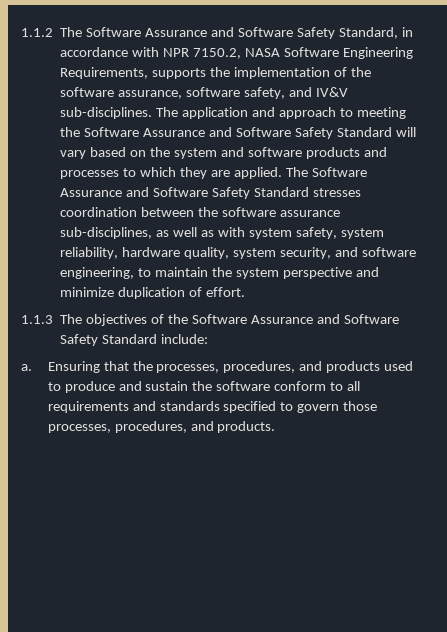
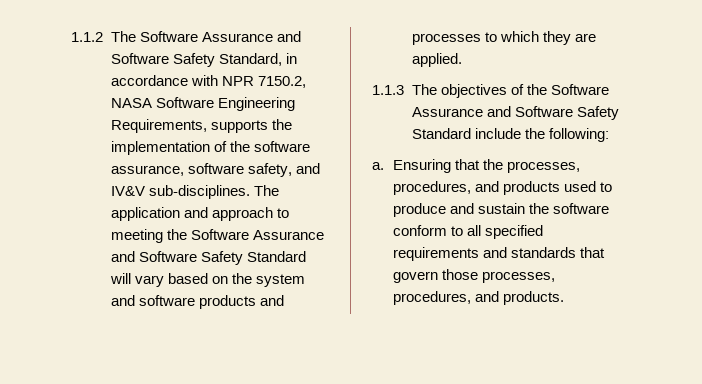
[285,167,367,177] [60,187,361,199] [60,207,340,217] [60,227,384,239] [60,247,416,259] [60,267,379,279] [60,287,245,299] The Software Assurance and Software Safety Standard stresses coordination between the software assurance sub-disciplines, as well as with system safety, system reliability, hardware quality, system security, and software engineering, to maintain the system perspective and minimize duplication of effort. -> (462, 60) none
[161,334,209,344] include: -> [474,128,609,142] include the following:
(361, 386) none -> [484,225,543,239] specified
[223,401,294,413] specified to -> [579,247,605,258] that

